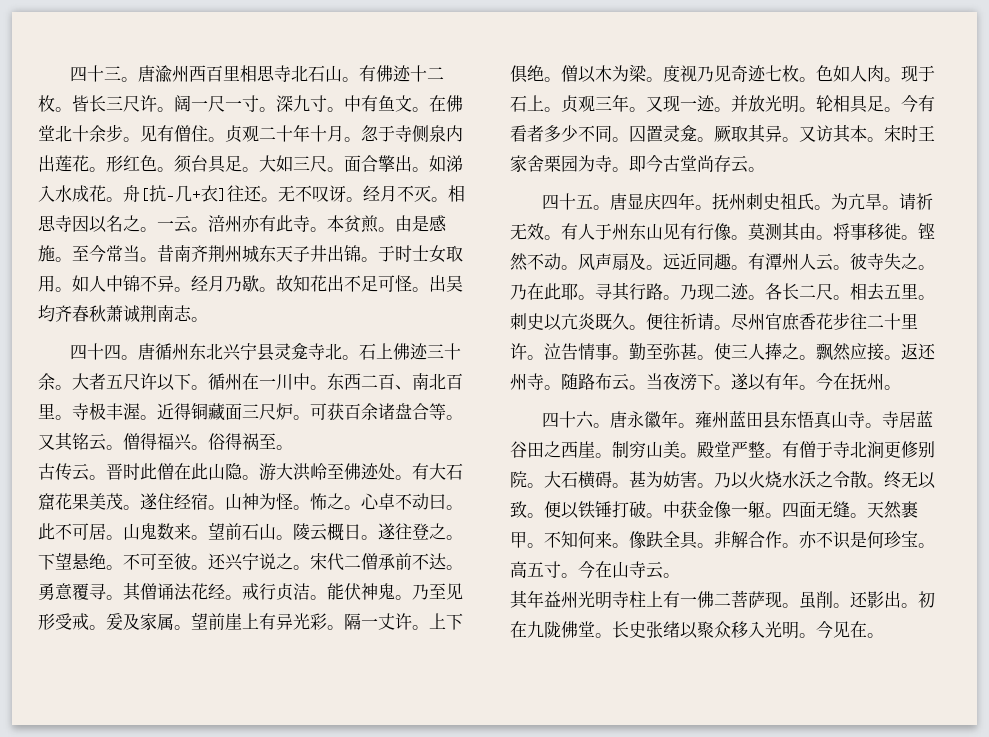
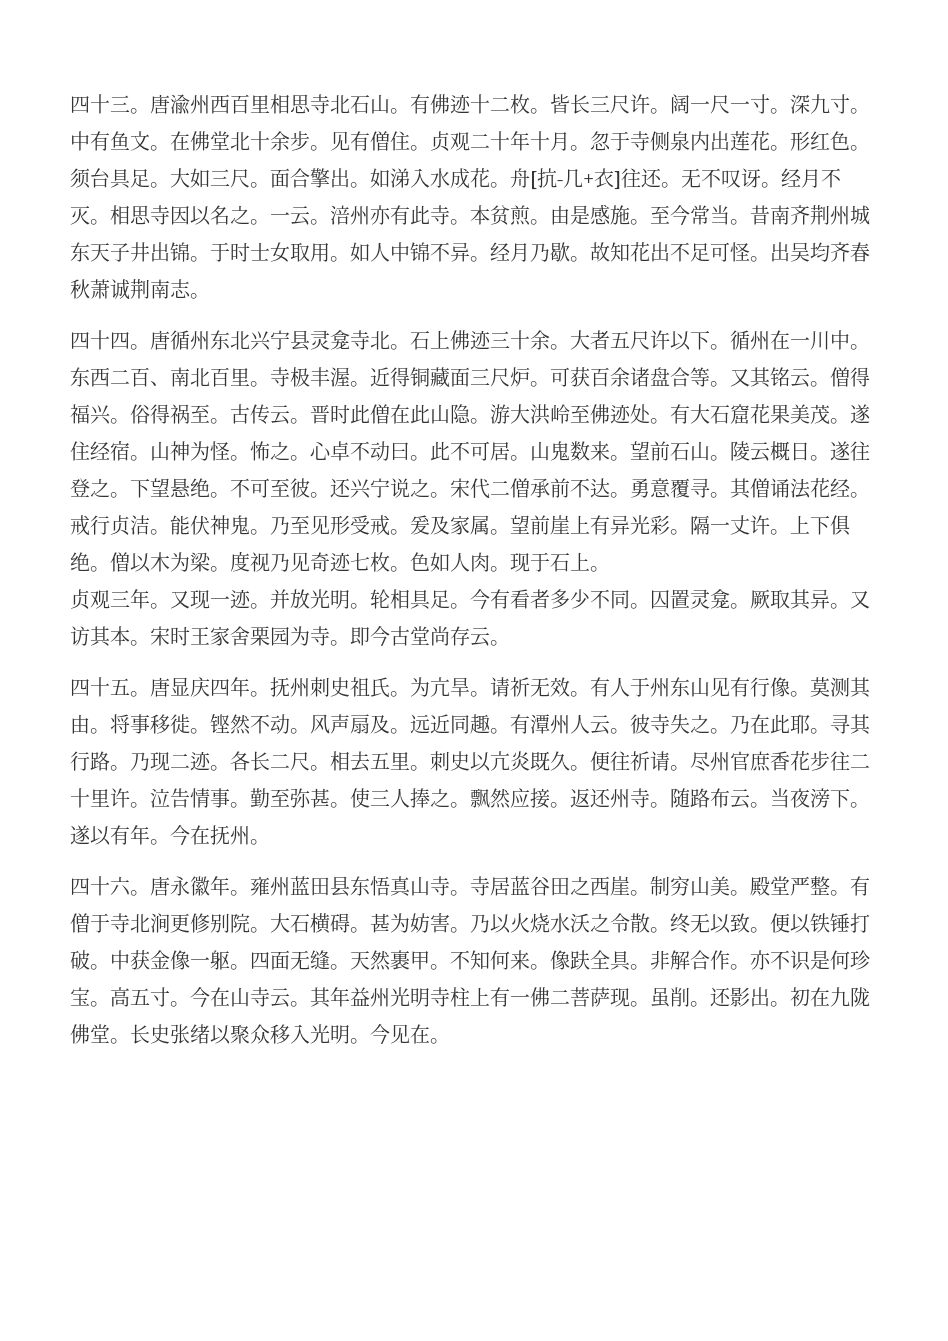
(293, 447) // -> (230, 421) none
(561, 109) none -> (610, 569) //
(680, 575) // -> (310, 1004) none

